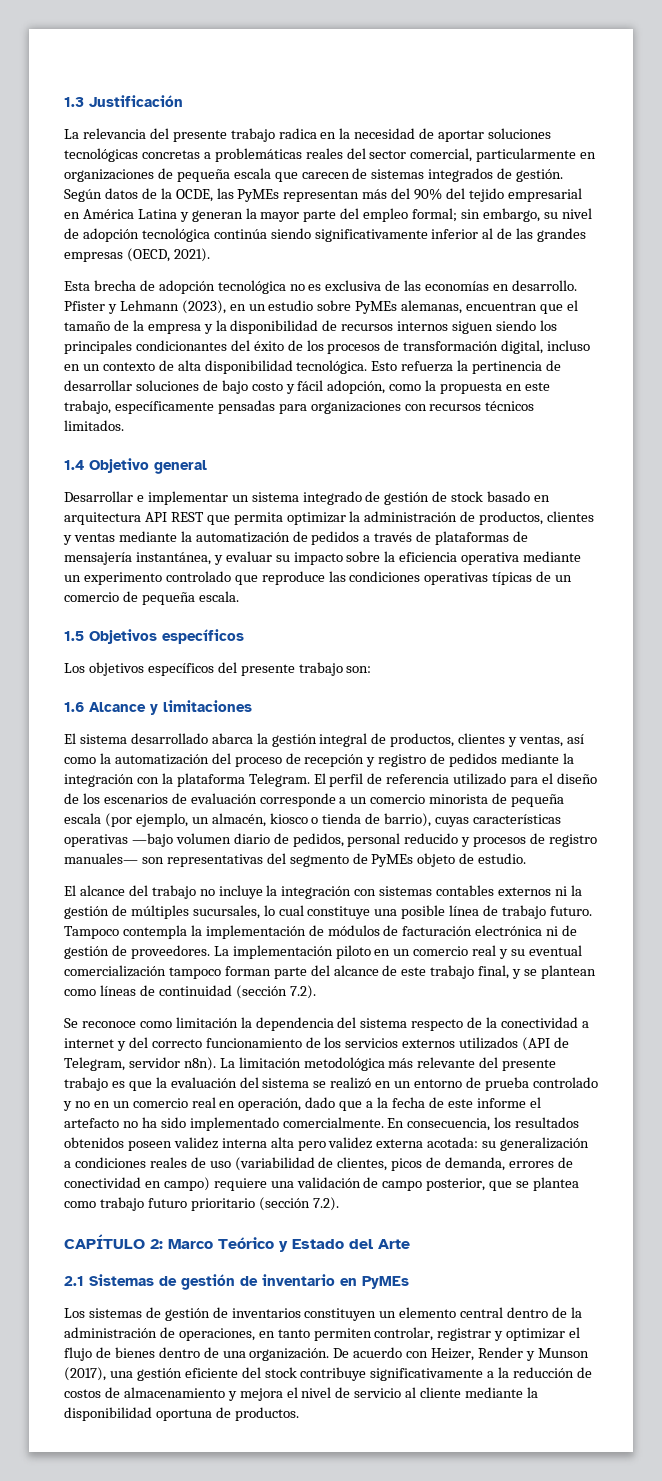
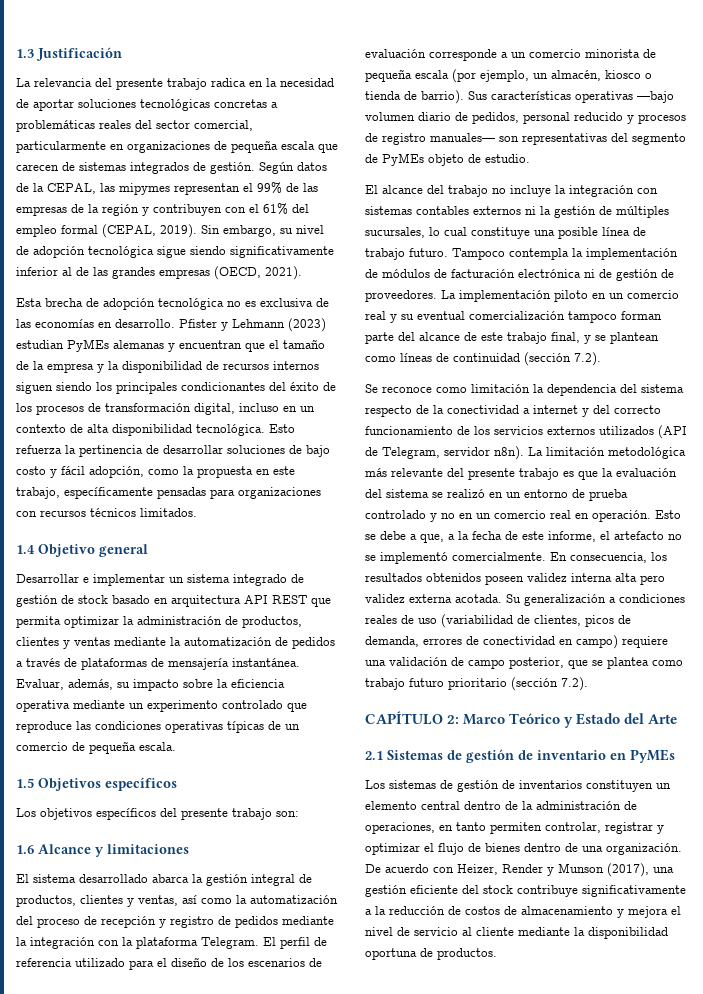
[175,188,582,202] [64,208,481,222] OCDE, las PyMEs representan más del 90% del tejido empresarial en América Latina y generan la mayor parte del empleo formal; sin -> [47,182,318,195] [16,203,309,216] [16,224,220,238] CEPAL, las mipymes representan el 99% de las empresas de la región y contribuyen con el 61% del empleo formal (CEPAL, 2019). Sin
[213,229,267,239] continúa -> [157,246,186,258] sigue
[181,300,463,314] (2023), en un estudio sobre PyMEs alemanas, -> [288,318,326,332] [16,339,175,352] (2023) estudian PyMEs alemanas y
[135,551,272,565] instantánea, y evaluar -> [232,658,300,667] [16,679,113,690] instantánea. Evaluar, además,
[384,813,470,827] barrio), cuyas -> [421,90,487,104] barrio). Sus
[238,1097,363,1111] operación, dado que -> [592,510,681,522] [365,531,444,543] operación. Esto se debe a que,
[476,1098,526,1108] informe -> [548,531,596,542] informe,
[141,1117,279,1131] ha sido implementado -> [365,552,448,564] se implementó
[427,1137,497,1148] acotada: su -> [455,594,521,603] acotada. Su

